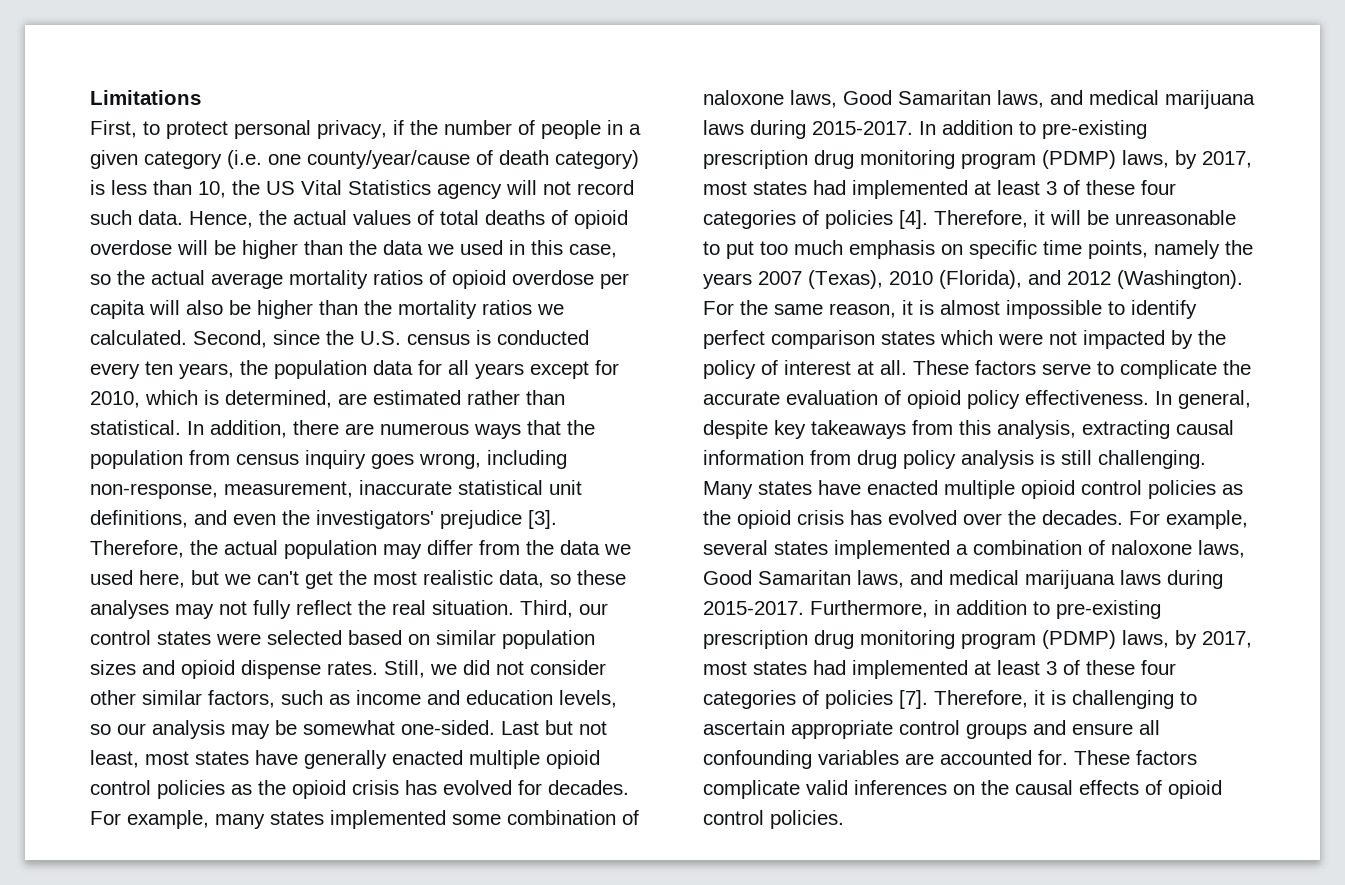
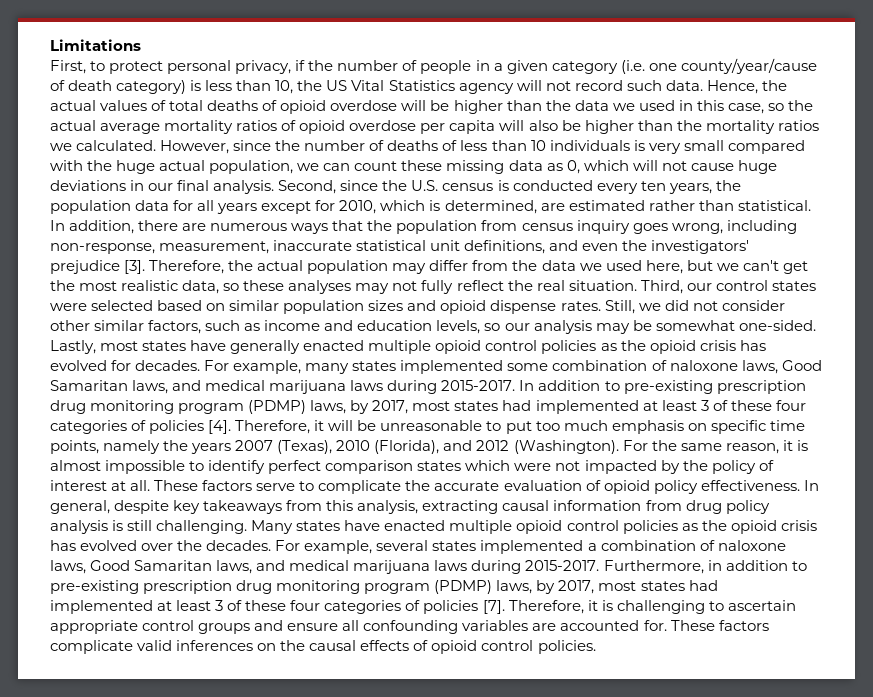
(187, 337) none -> [160,140,805,154] [50,160,777,174] [50,180,275,194] However, since the number of deaths of less than 10 individuals is very small compared with the huge actual population, we can count these missing data as 0, which will not cause huge deviations in our final analysis.
[501,720,607,735] [90,750,139,768] Last but not least, -> [50,340,96,354] Lastly,

